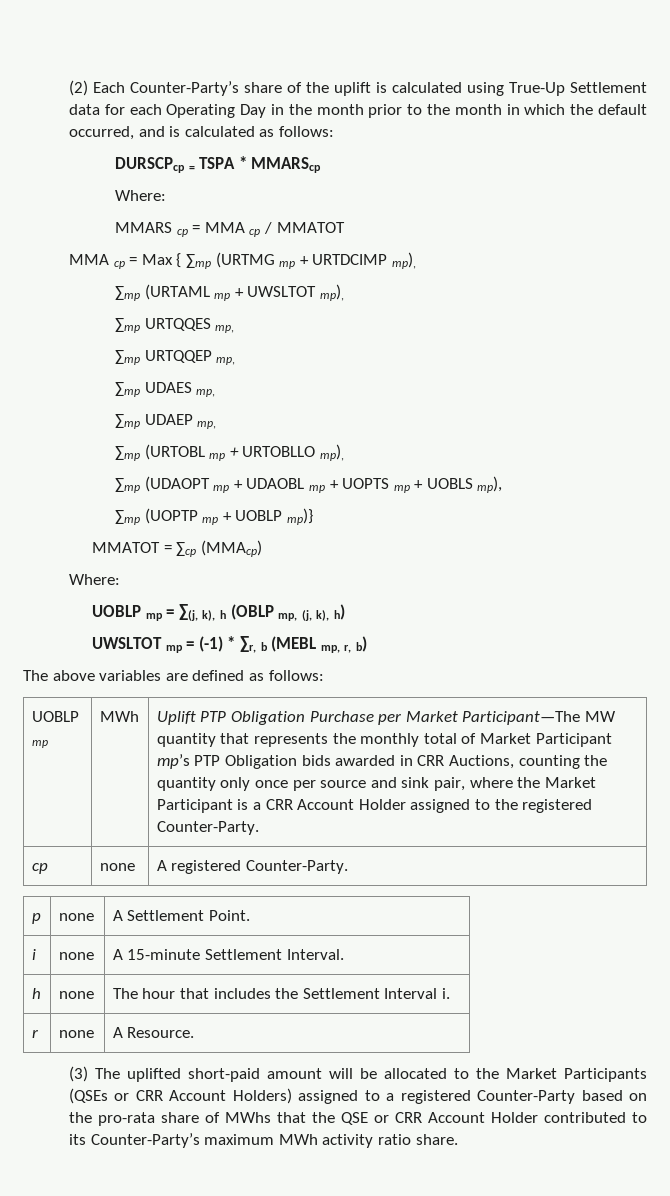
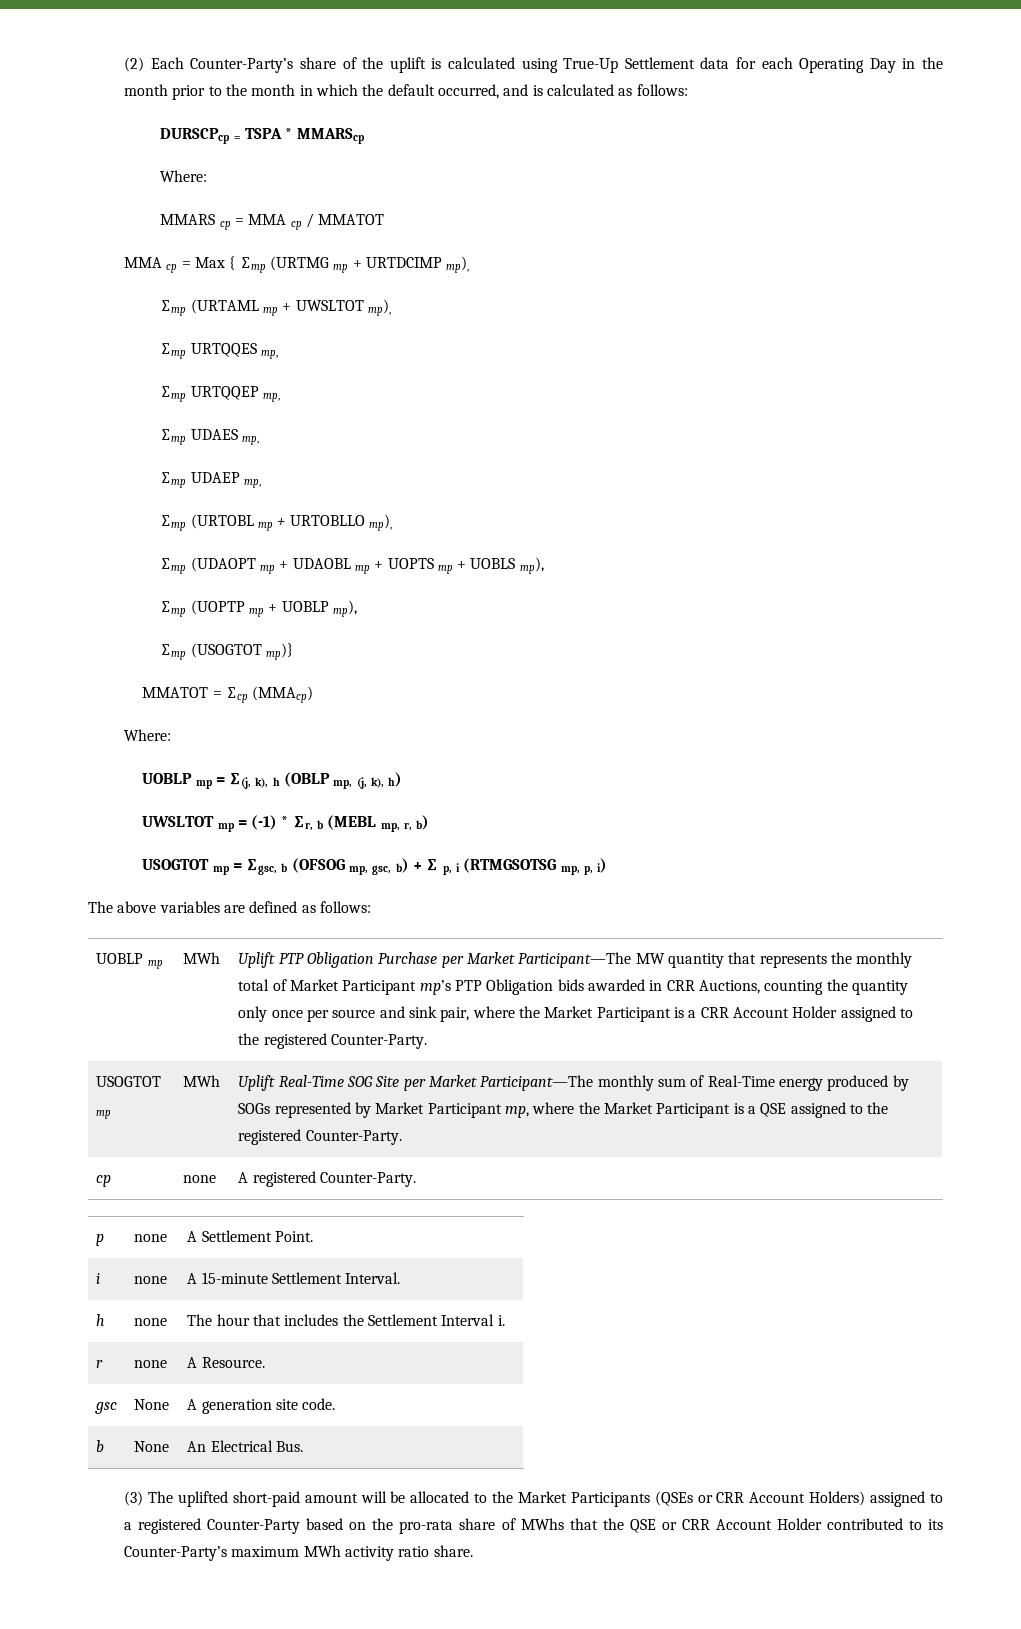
(283, 515) none -> [332,600,357,617] [160,643,262,660] mp), // ∑mp (USOGTOT
(367, 644) none -> [142,858,608,875] // USOGTOT mp = ∑gsc, b (OFSOG mp, gsc, b) + ∑ p, i (RTMGSOTSG mp, p, i)
(259, 828) none -> [96,1076,162,1087] [96,1110,112,1119] [183,1075,221,1087] [238,1075,909,1091] [238,1102,889,1118] [238,1129,402,1145] // USOGTOT mp | MWh | Uplift Real-Time SOG Site per Market Participant—The monthly sum of Real-Time energy produced by SOGs represented by Market Participant mp, where the Market Participant is a QSE assigned to the registered Counter-Party.
(195, 1032) none -> [95,1402,118,1414] [134,1399,170,1410] [187,1398,336,1414] [96,1440,105,1452] [134,1441,170,1452] [187,1440,304,1452] // gsc | None | A generation site code. // b | None | An Electrical Bus.

